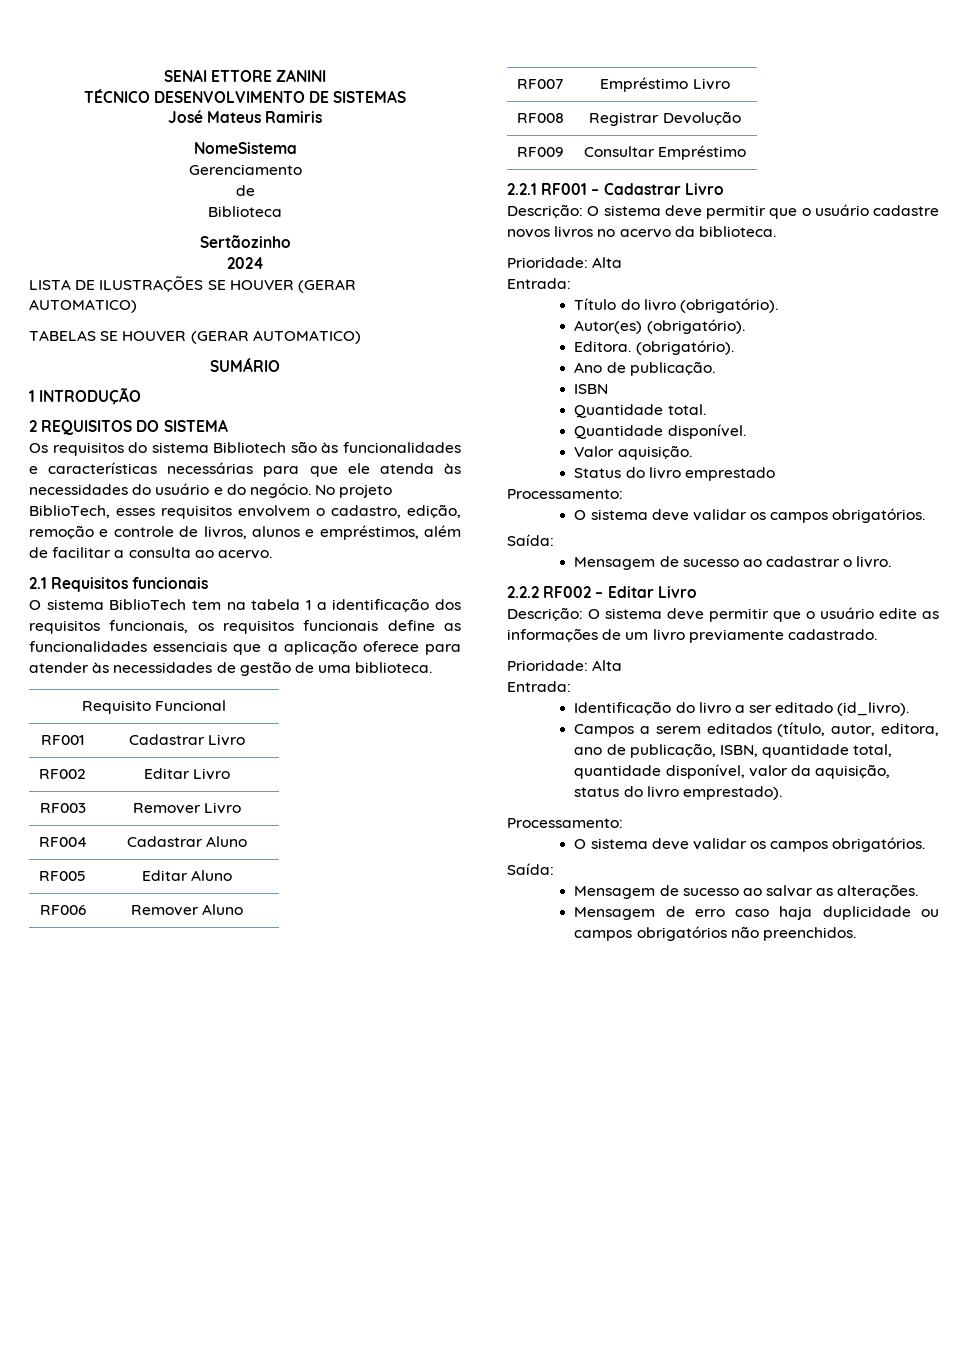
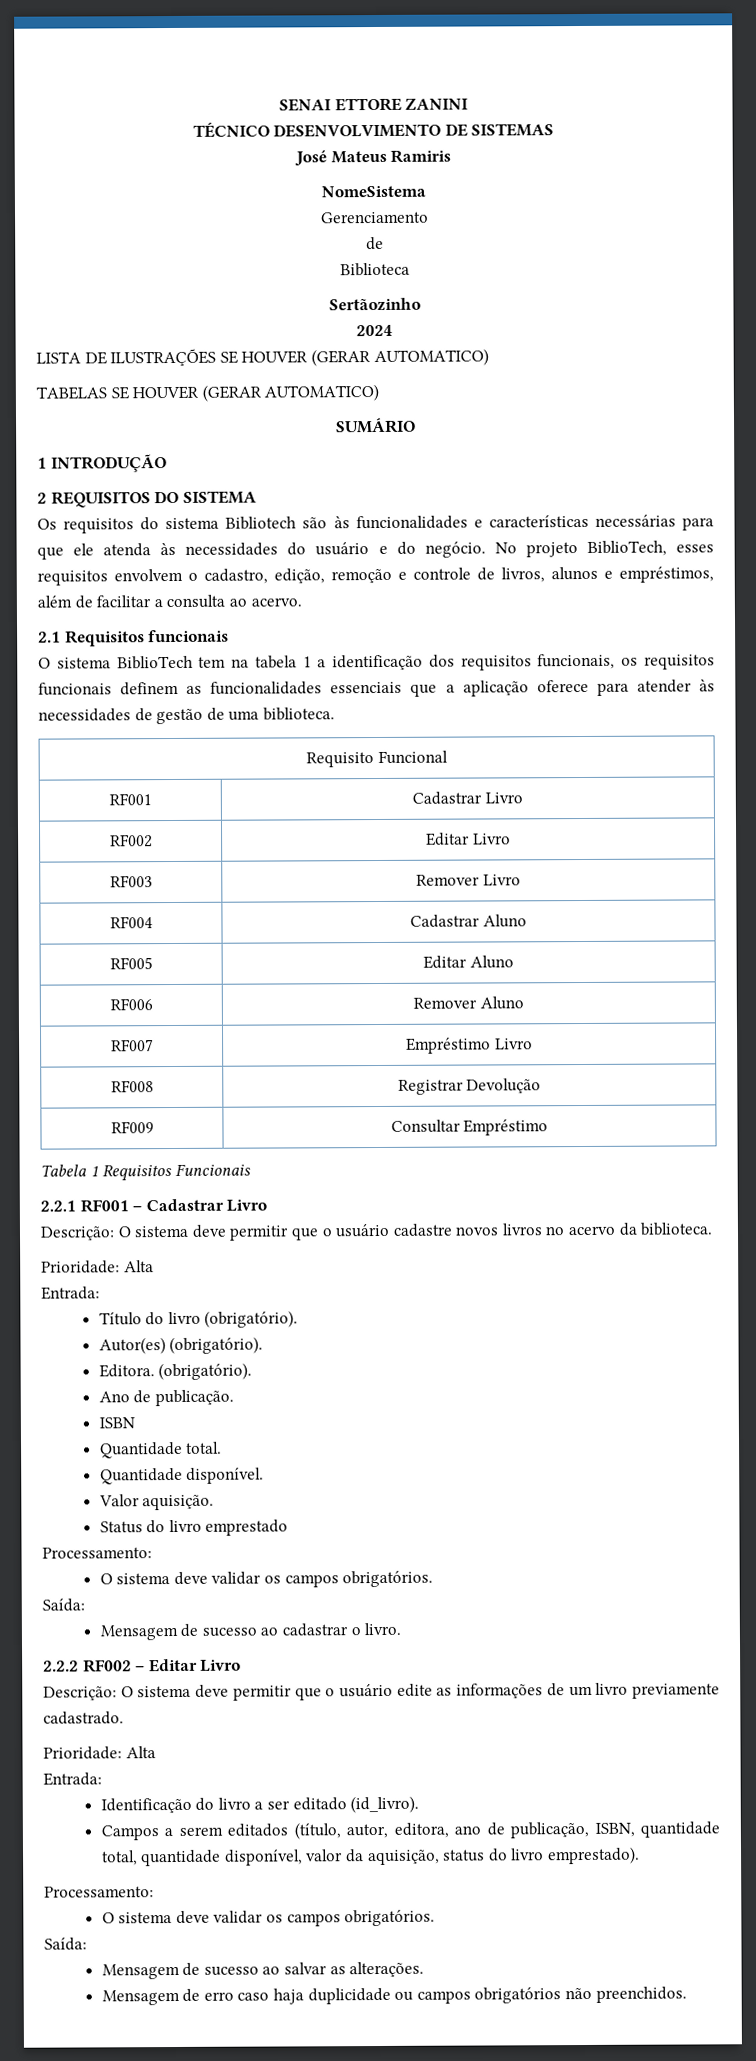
[387,620,435,631] define -> [120,681,180,696] definem
(747, 152) none -> [40,1163,251,1182] // Tabela 1 Requisitos Funcionais

